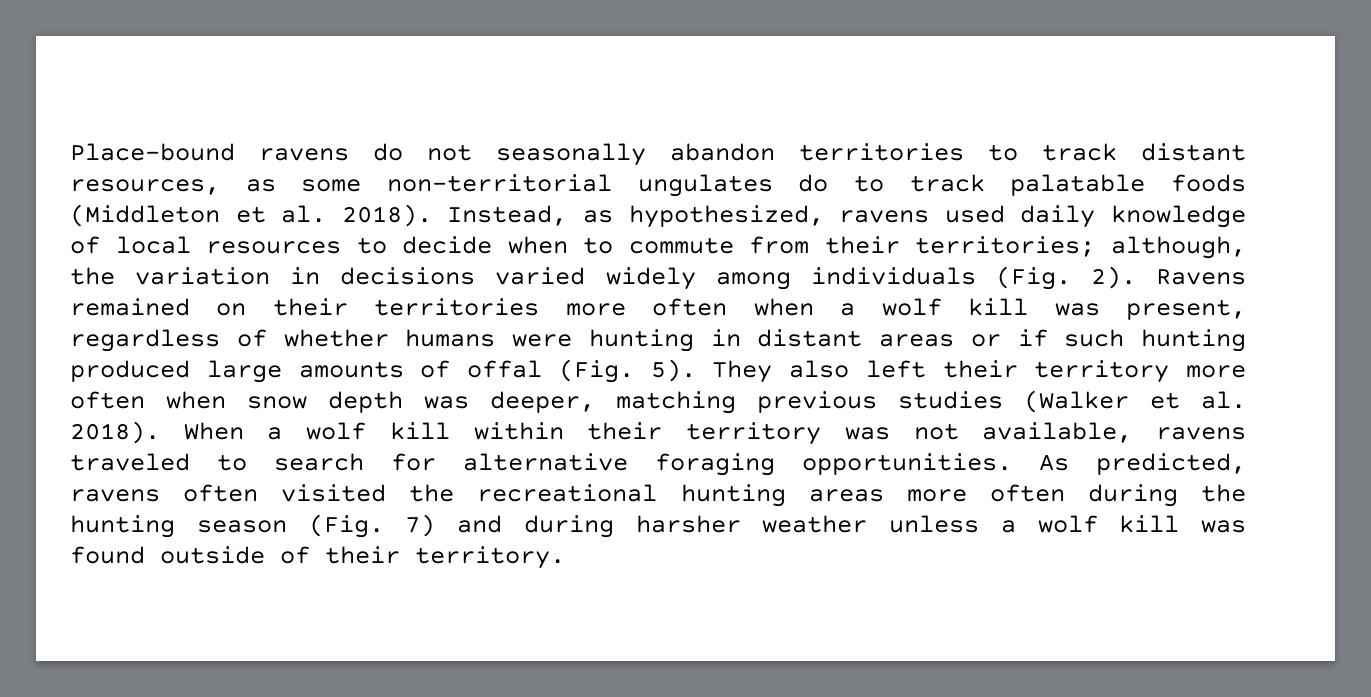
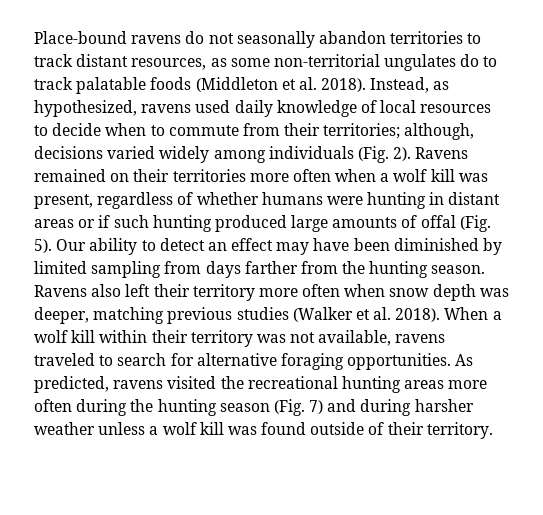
[70,267,321,285] the variation in -> (475, 131) none
[712,360,773,383] They -> [56,238,503,255] [34,261,486,278] [34,285,87,297] Our ability to detect an effect may have been diminished by limited sampling from days farther from the hunting season. Ravens
[183,484,259,502] often -> (164, 384) none

